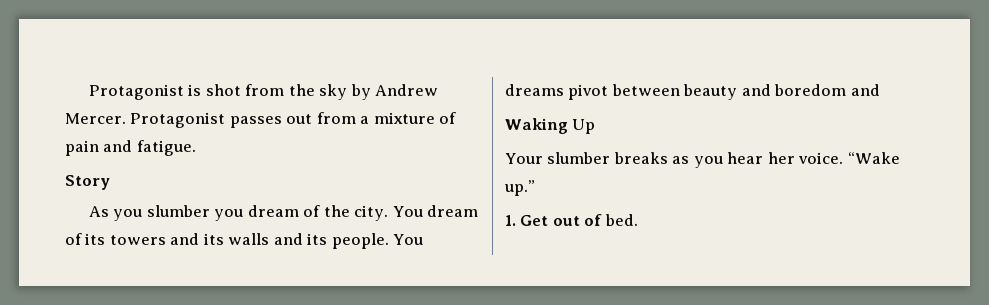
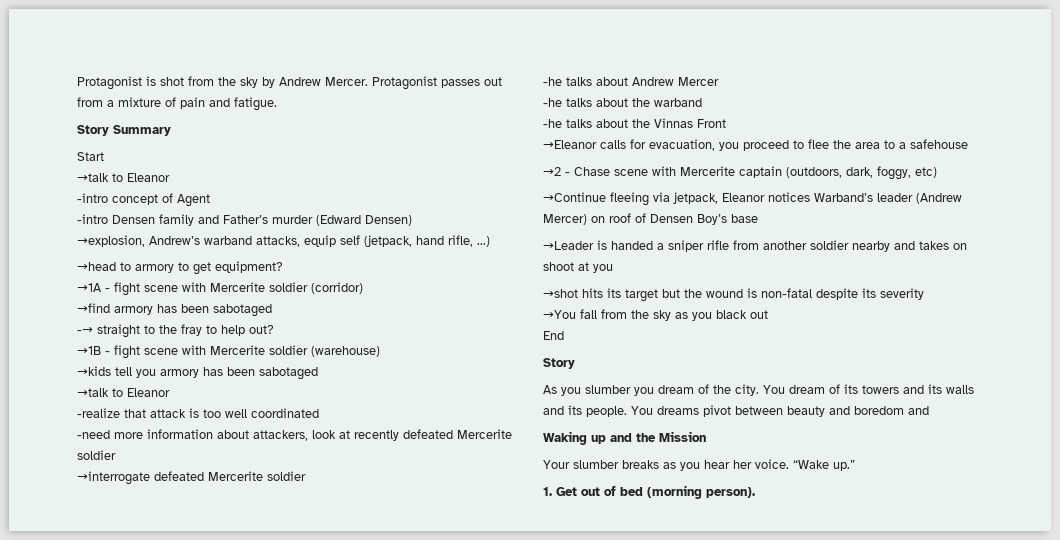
(196, 148) none -> [77,125,171,136] [77,152,104,161] [77,173,170,182] [77,193,210,207] [77,214,412,226] [77,235,490,247] [77,261,283,275] [77,282,363,296] [77,303,272,317] [77,324,274,338] [77,345,380,359] [77,366,318,380] [77,388,170,397] [77,408,319,418] [77,429,512,441] [77,450,116,460] [77,471,306,485] [543,77,719,86] [543,98,702,107] [543,118,726,128] [543,139,968,151] [543,166,937,180] [543,192,962,206] [543,213,758,225] [543,240,967,252] [543,262,613,273] [543,288,924,302] [543,309,768,321] [543,331,564,340] // Story Summary // Start // →talk to Eleanor // -intro concept of Agent // -intro Densen family and Father’s murder (Edward Densen) // →explosion, Andrew’s warband attacks, equip self (jetpack, hand rifle, ...) // →head to armory to get equipment? // →1A - fight scene with Mercerite soldier (corridor) // →find armory has been sabotaged // -→ straight to the fray to help out? // →1B - fight scene with Mercerite soldier (warehouse) // →kids tell you armory has been sabotaged // →talk to Eleanor // -realize that attack is too well coordinated // -need more information about attackers, look at recently defeated Mercerite soldier // →interrogate defeated Mercerite soldier // -he talks about Andrew Mercer // -he talks about the warband // -he talks about the Vinnas Front // →Eleanor calls for evacuation, you proceed to flee the area to a safehouse // →2 - Chase scene with Mercerite captain (outdoors, dark, foggy, etc) // →Continue fleeing via jetpack, Eleanor notices Warband’s leader (Andrew Mercer) on roof of Densen Boy’s base // →Leader is handed a sniper rifle from another soldier nearby and takes on shoot at you // →shot hits its target but the wound is non-fatal despite its severity // →You fall from the sky as you black out // End
[572,119,596,134] Up -> [591,431,706,444] up and the Mission
[604,214,638,226] bed. -> [620,485,755,499] bed (morning person).

